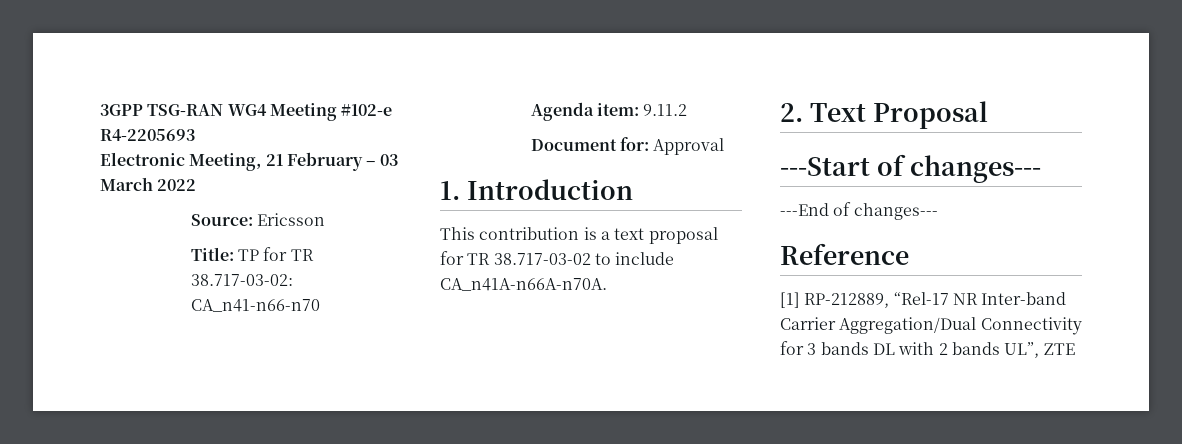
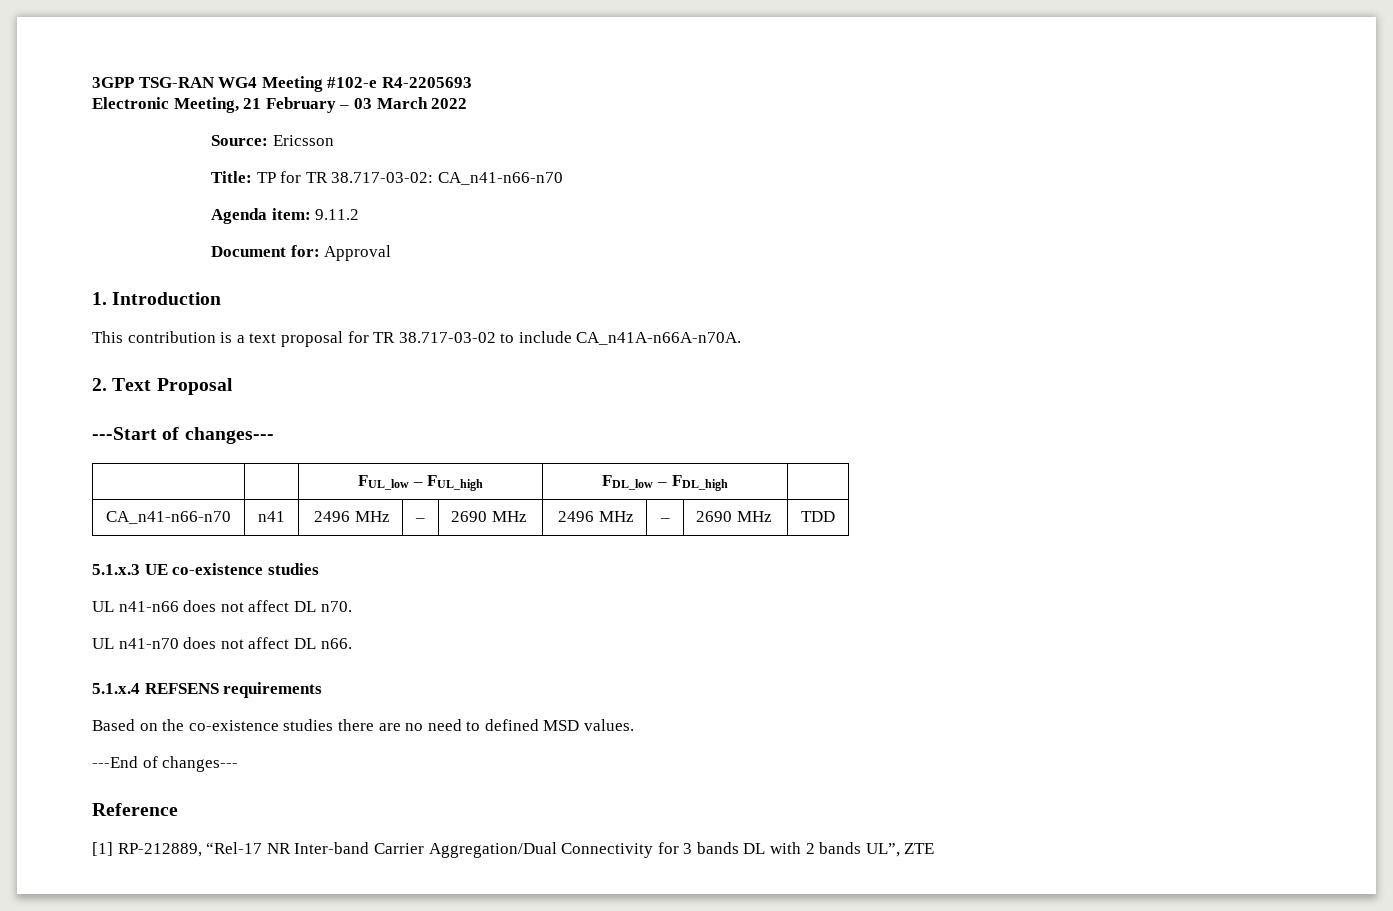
(1041, 169) none -> [357,475,484,491] [602,475,728,491] [106,511,231,524] [258,511,285,522] [314,511,390,522] [415,518,425,522] [451,511,527,522] [558,511,634,522] [659,518,670,522] [696,511,772,522] [801,511,835,522] [92,563,319,575] [92,600,352,612] [92,637,352,649] [92,682,323,698] [92,719,635,731] // | | FUL_low – FUL_high | FDL_low – FDL_high | // CA_n41-n66-n70 | n41 | 2496 MHz | – | 2690 MHz | 2496 MHz | – | 2690 MHz | TDD // 5.1.x.3 UE co-existence studies // UL n41-n66 does not affect DL n70. // UL n41-n70 does not affect DL n66. // 5.1.x.4 REFSENS requirements // Based on the co-existence studies there are no need to defined MSD values.

